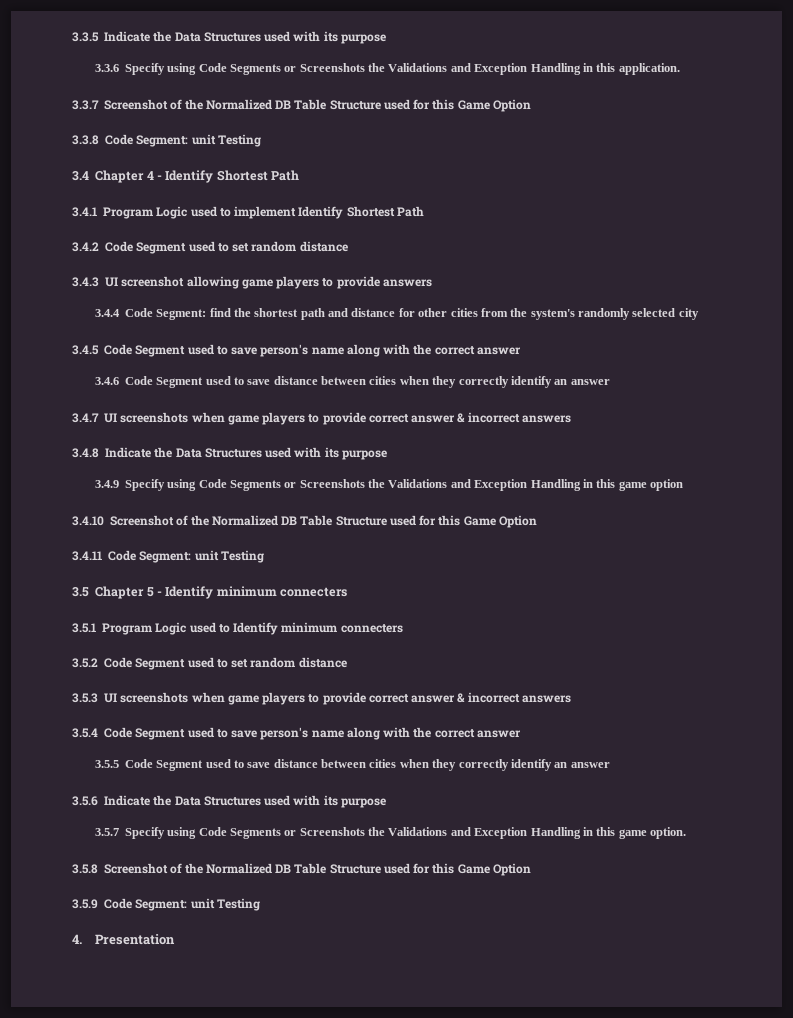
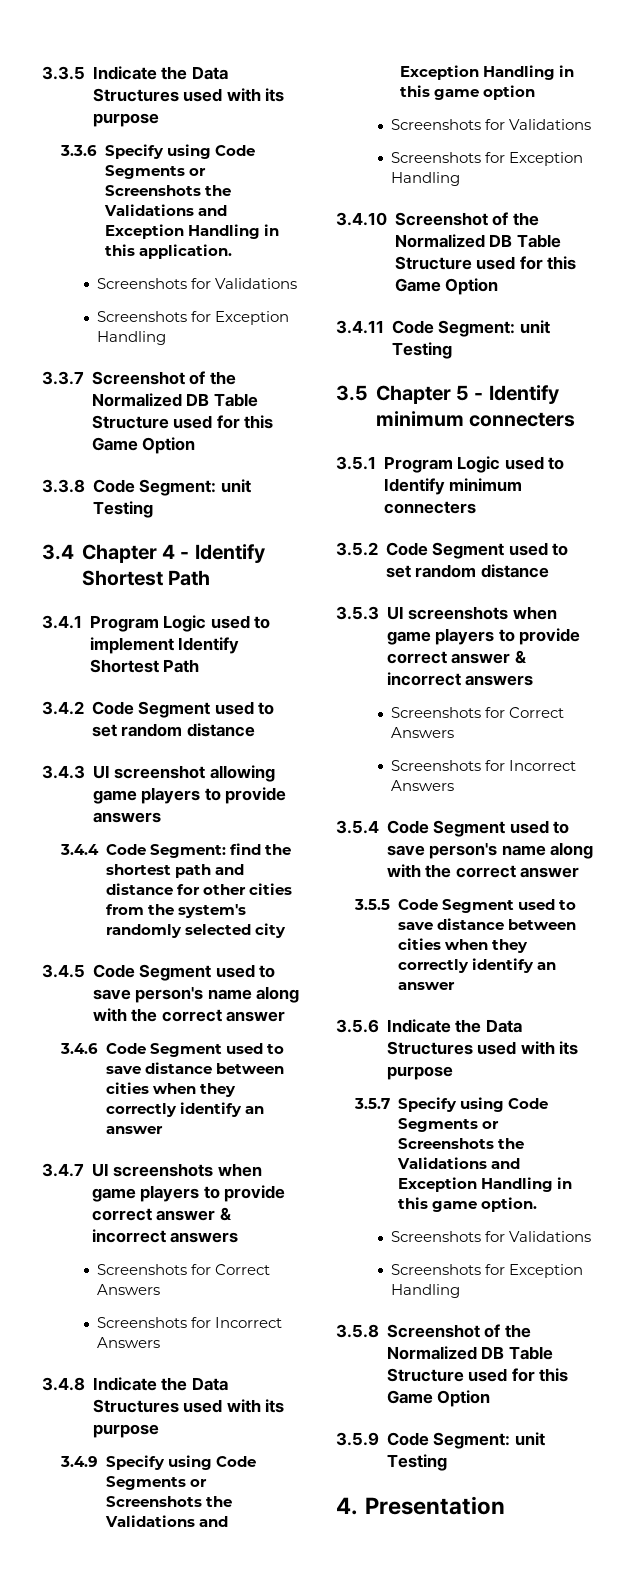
(680, 69) none -> [97,278,298,289] [97,311,290,325] [97,331,167,345] // Screenshots for Validations // Screenshots for Exception Handling
(571, 419) none -> [97,1264,271,1275] [97,1284,161,1295] [97,1317,283,1328] [97,1337,161,1348] // Screenshots for Correct Answers // Screenshots for Incorrect Answers
(684, 485) none -> [391,119,592,130] [391,152,584,166] [391,172,461,186] // Screenshots for Validations // Screenshots for Exception Handling
(571, 699) none -> [391,707,565,718] [391,727,455,738] [391,760,577,771] [391,780,455,791] // Screenshots for Correct Answers // Screenshots for Incorrect Answers
(687, 833) none -> [391,1231,592,1242] [391,1264,584,1278] [391,1284,461,1298] // Screenshots for Validations // Screenshots for Exception Handling

